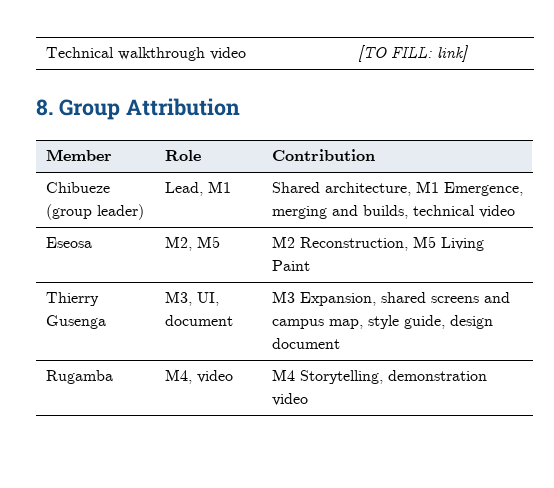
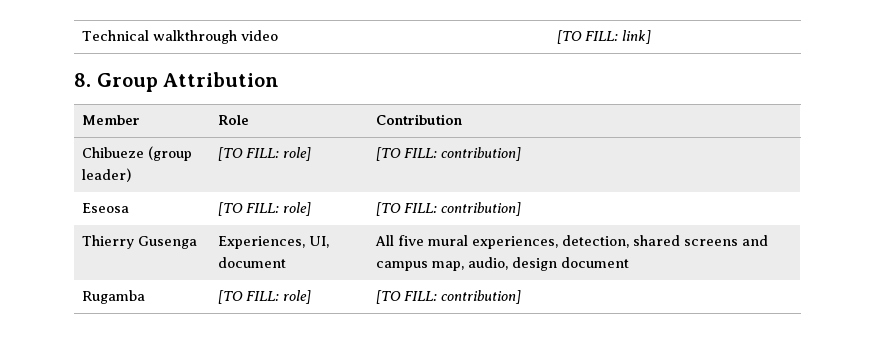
[164,181,231,196] [271,181,523,196] [271,205,515,219] [45,237,92,248] [164,236,220,251] [271,236,484,251] [271,260,310,271] Lead, M1 | Shared architecture, M1 Emergence, merging and builds, technical video // Eseosa | M2, M5 | M2 Reconstruction, M5 Living Paint -> [218,147,312,161] [376,147,522,161] [82,203,130,213] [218,202,312,216] [376,202,522,216] [TO FILL: role] | [TO FILL: contribution] // Eseosa | [TO FILL: role] | [TO FILL: contribution]
[164,291,192,306] M3, -> [218,236,306,249] Experiences,
[271,291,376,306] M3 Expansion, -> [375,235,630,249] All five mural experiences, detection,
[367,315,445,329] style guide, -> [468,257,509,270] audio,
[164,369,233,384] [271,369,487,384] [271,393,308,406] M4, video | M4 Storytelling, demonstration video -> [218,290,312,304] [376,290,522,304] [TO FILL: role] | [TO FILL: contribution]

